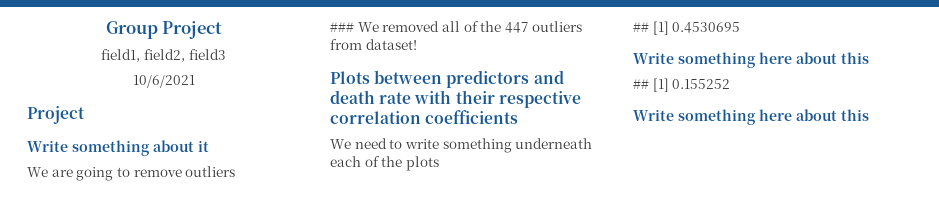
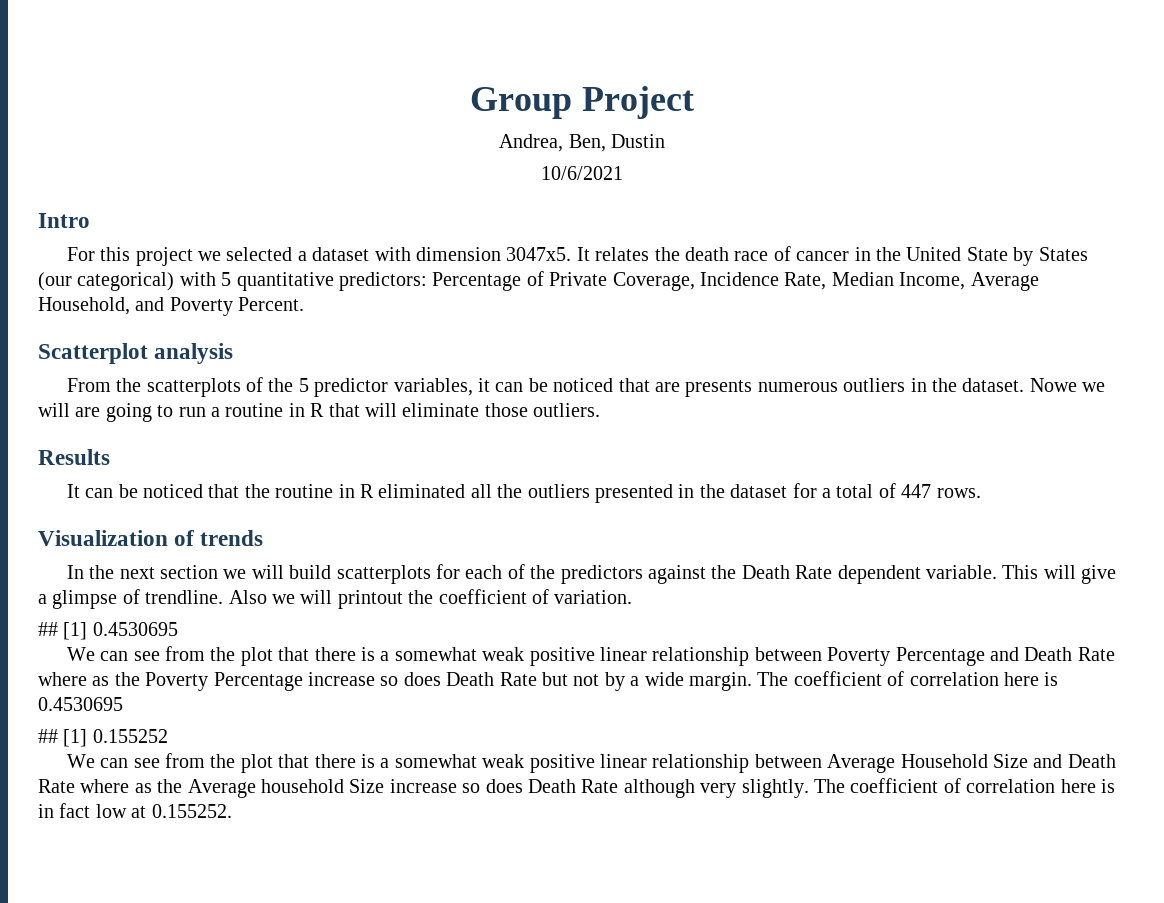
[101,49,226,62] [132,75,195,88] [27,106,85,124] [27,140,209,156] [27,166,236,181] [330,21,582,33] [330,39,417,50] [330,70,564,88] [330,90,581,108] [330,110,519,124] [330,138,593,153] [330,156,439,171] [633,21,741,35] [633,52,869,68] [633,78,731,92] [633,109,869,125] field1, field2, field3 // 10/6/2021 // Project // Write something about it // We are going to remove outliers // ### We removed all of the 447 outliers from dataset! // Plots between predictors and death rate with their respective correlation coefficients // We need to write something underneath each of the plots // ## [1] 0.4530695 // Write something here about this // ## [1] 0.155252 // Write something here about this -> [499,134,665,152] [541,166,623,180] [38,213,90,228] [66,246,1088,266] [38,271,1039,291] [38,297,305,316] [38,343,234,364] [66,377,1106,397] [38,403,601,422] [38,449,110,465] [66,483,981,503] [38,530,264,546] [66,564,1117,584] [38,589,633,609] [38,622,178,640] [66,646,1115,666] [38,671,1059,691] [38,697,123,711] [38,729,168,747] [66,753,1116,773] [38,778,1115,798] [38,803,232,818] Andrea, Ben, Dustin // 10/6/2021 // Intro // For this project we selected a dataset with dimension 3047x5. It relates the death race of cancer in the United State by States (our categorical) with 5 quantitative predictors: Percentage of Private Coverage, Incidence Rate, Median Income, Average Household, and Poverty Percent. // Scatterplot analysis // From the scatterplots of the 5 predictor variables, it can be noticed that are presents numerous outliers in the dataset. Nowe we will are going to run a routine in R that will eliminate those outliers. // Results // It can be noticed that the routine in R eliminated all the outliers presented in the dataset for a total of 447 rows. // Visualization of trends // In the next section we will build scatterplots for each of the predictors against the Death Rate dependent variable. This will give a glimpse of trendline. Also we will printout the coefficient of variation. // ## [1] 0.4530695 // We can see from the plot that there is a somewhat weak positive linear relationship between Poverty Percentage and Death Rate where as the Poverty Percentage increase so does Death Rate but not by a wide margin. The coefficient of correlation here is 0.4530695 // ## [1] 0.155252 // We can see from the plot that there is a somewhat weak positive linear relationship between Average Household Size and Death Rate where as the Average household Size increase so does Death Rate although very slightly. The coefficient of correlation here is in fact low at 0.155252.

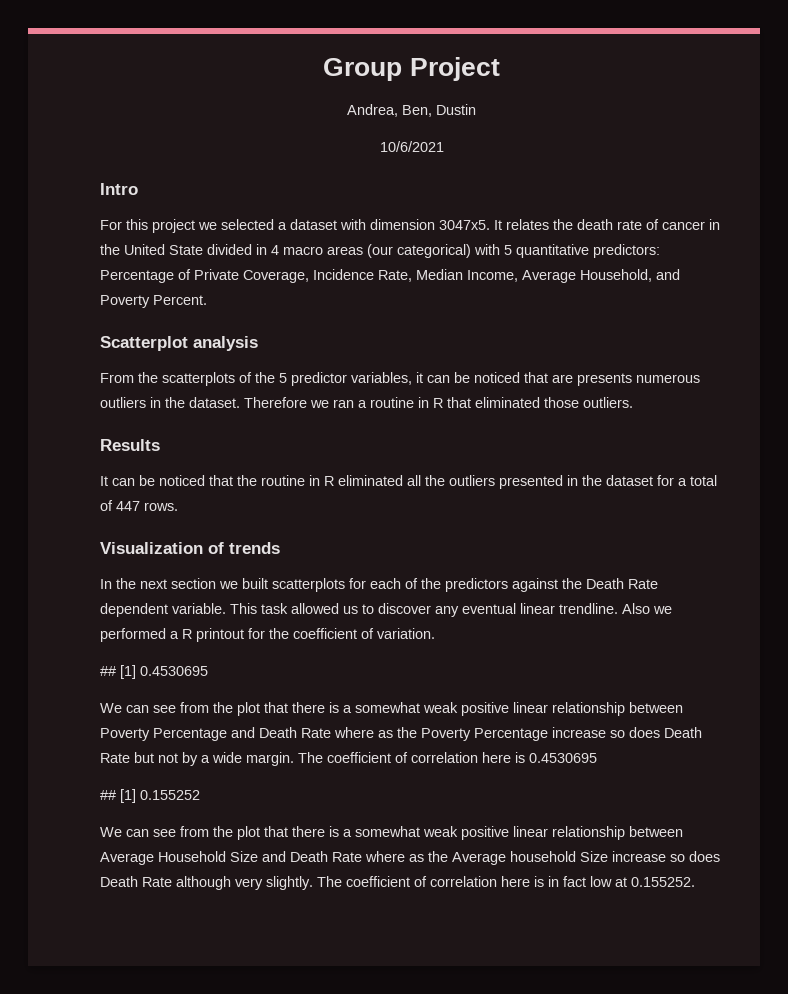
[734,251,769,261] race -> [617,220,642,230] rate
[1013,247,1088,266] by States -> [207,244,363,255] divided in 4 macro areas
[1029,378,1106,392] [38,403,206,422] Nowe we will are going to run -> [244,397,354,408] Therefore we ran
[364,403,480,417] will eliminate -> [475,397,540,408] eliminated
[251,565,332,579] will build -> [242,578,268,589] built
[1043,565,1117,584] [38,589,403,609] will give a glimpse of trendline. Also we will printout -> [261,603,672,617] [100,628,265,642] task allowed us to discover any eventual linear trendline. Also we performed a R printout for

